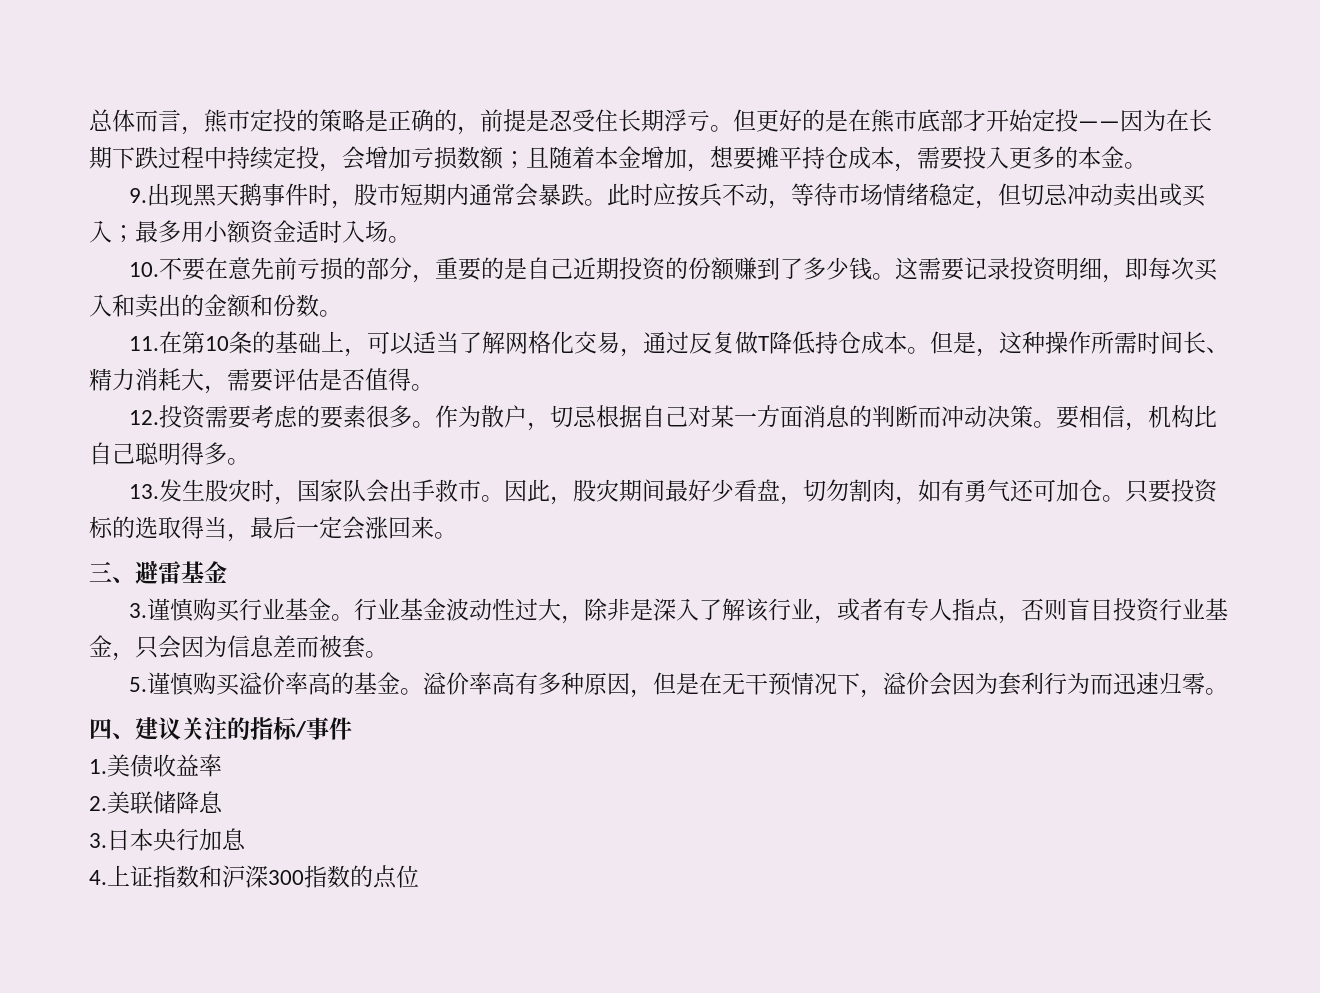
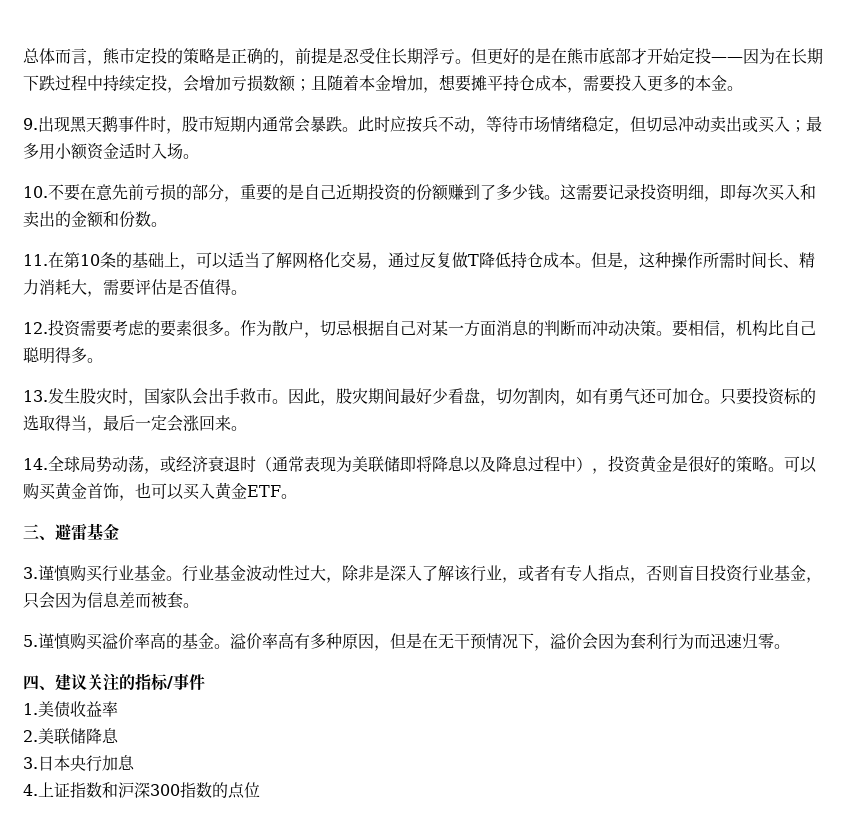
(457, 535) none -> [23,455,817,474] [23,482,297,501] // 14.全球局势动荡，或经济衰退时（通常表现为美联储即将降息以及降息过程中），投资黄金是很好的策略。可以购买黄金首饰，也可以买入黄金ETF。

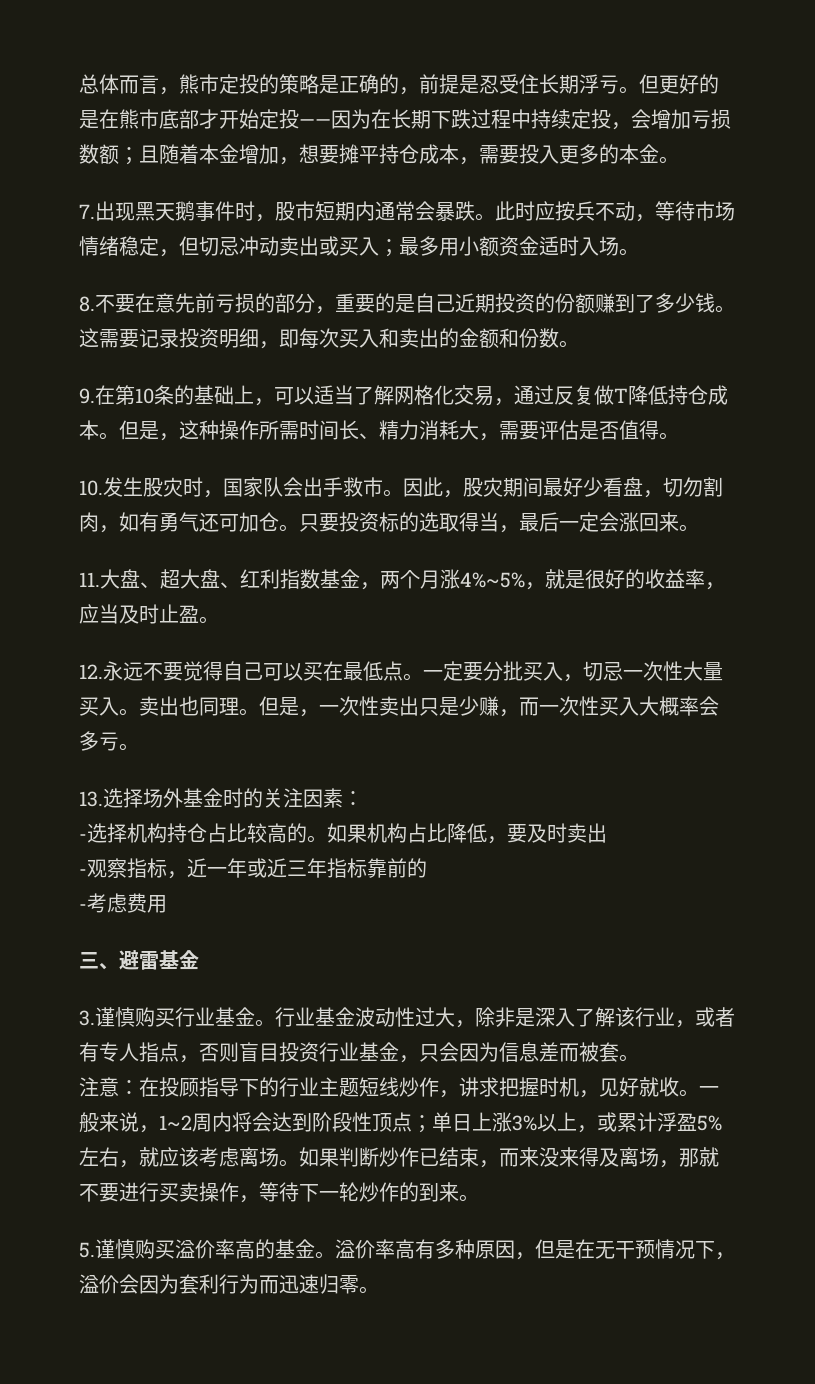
[23,118,38,130] 9. -> [79,204,95,219] 7.
[23,186,48,198] 10. -> [79,296,95,312] 8.
[23,254,48,266] 11. -> [79,388,95,404] 9.
[23,319,816,338] [23,347,103,364] [23,390,48,402] 12.投资需要考虑的要素很多。作为散户，切忌根据自己对某一方面消息的判断而冲动决策。要相信，机构比自己聪明得多。 // 13. -> [79,480,103,496] 10.
[23,455,817,474] [23,482,297,501] 14.全球局势动荡，或经济衰退时（通常表现为美联储即将降息以及降息过程中），投资黄金是很好的策略。可以购买黄金首饰，也可以买入黄金ETF。 -> [79,569,725,590] [79,604,219,624] [79,661,723,682] [79,696,719,717] [79,731,139,751] [79,788,363,808] [79,823,607,844] [79,858,427,879] [79,893,167,913] 11.大盘、超大盘、红利指数基金，两个月涨4%~5%，就是很好的收益率，应当及时止盈。 // 12.永远不要觉得自己可以买在最低点。一定要分批买入，切忌一次性大量买入。卖出也同理。但是，一次性卖出只是少赚，而一次性买入大概率会多亏。 // 13.选择场外基金时的关注因素： // -选择机构持仓占比较高的。如果机构占比降低，要及时卖出 // -观察指标，近一年或近三年指标靠前的 // -考虑费用
(199, 605) none -> [79,1077,719,1098] [79,1112,722,1133] [79,1147,719,1168] [79,1182,479,1203] // 注意：在投顾指导下的行业主题短线炒作，讲求把握时机，见好就收。一般来说，1~2周内将会达到阶段性顶点；单日上涨3%以上，或累计浮盈5%左右，就应该考虑离场。如果判断炒作已结束，而来没来得及离场，那就不要进行买卖操作，等待下一轮炒作的到来。
[23,673,205,691] [23,701,118,718] [23,728,119,744] [23,755,135,772] [23,782,260,799] // 四、建议关注的指标/事件 // 1.美债收益率 // 2.美联储降息 // 3.日本央行加息 // 4.上证指数和沪深300指数的点位 -> (379, 1290) none

